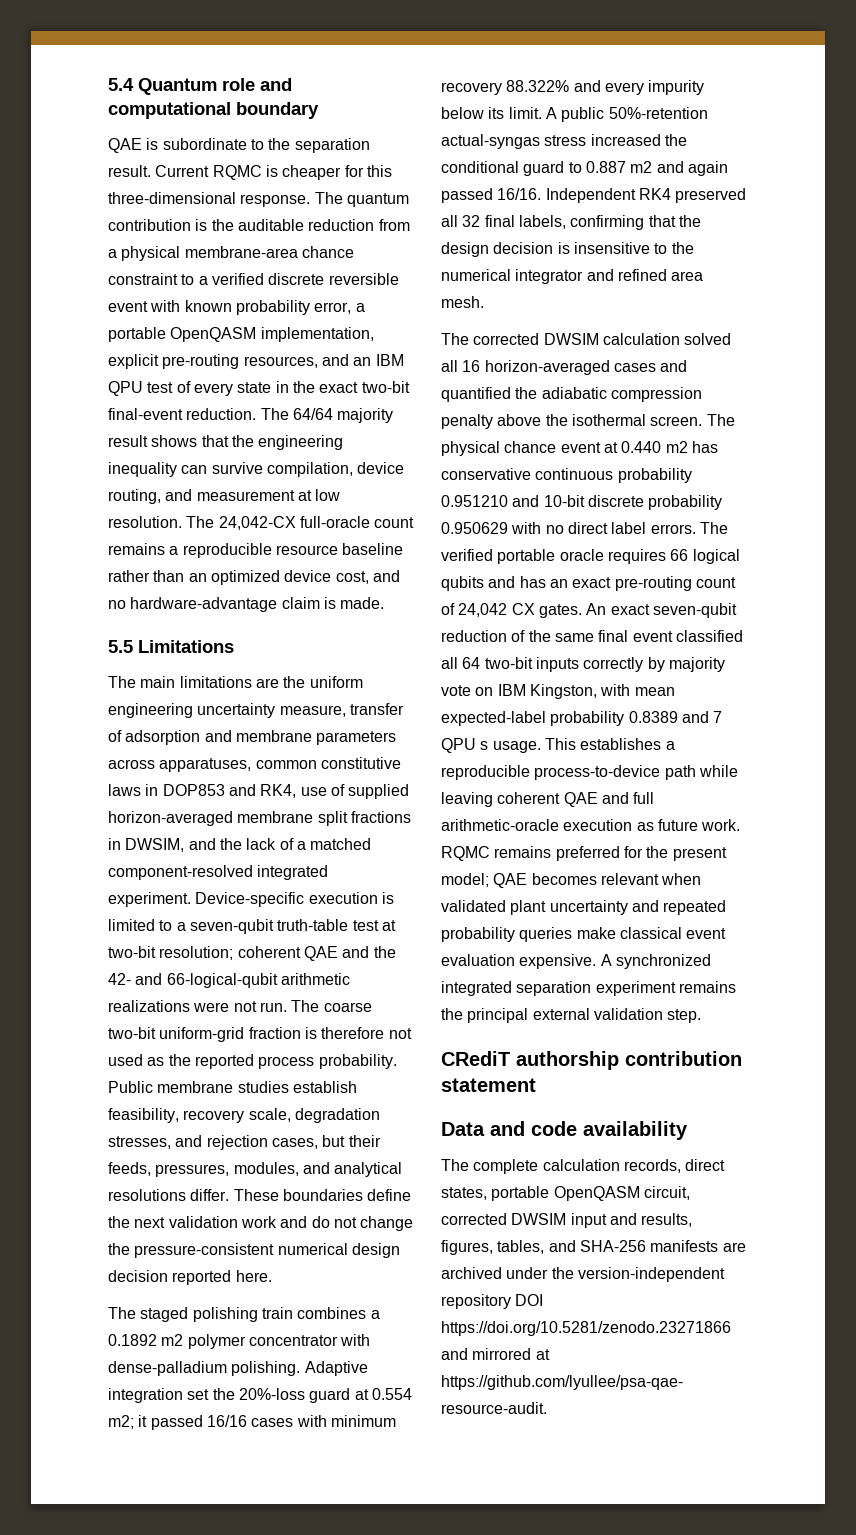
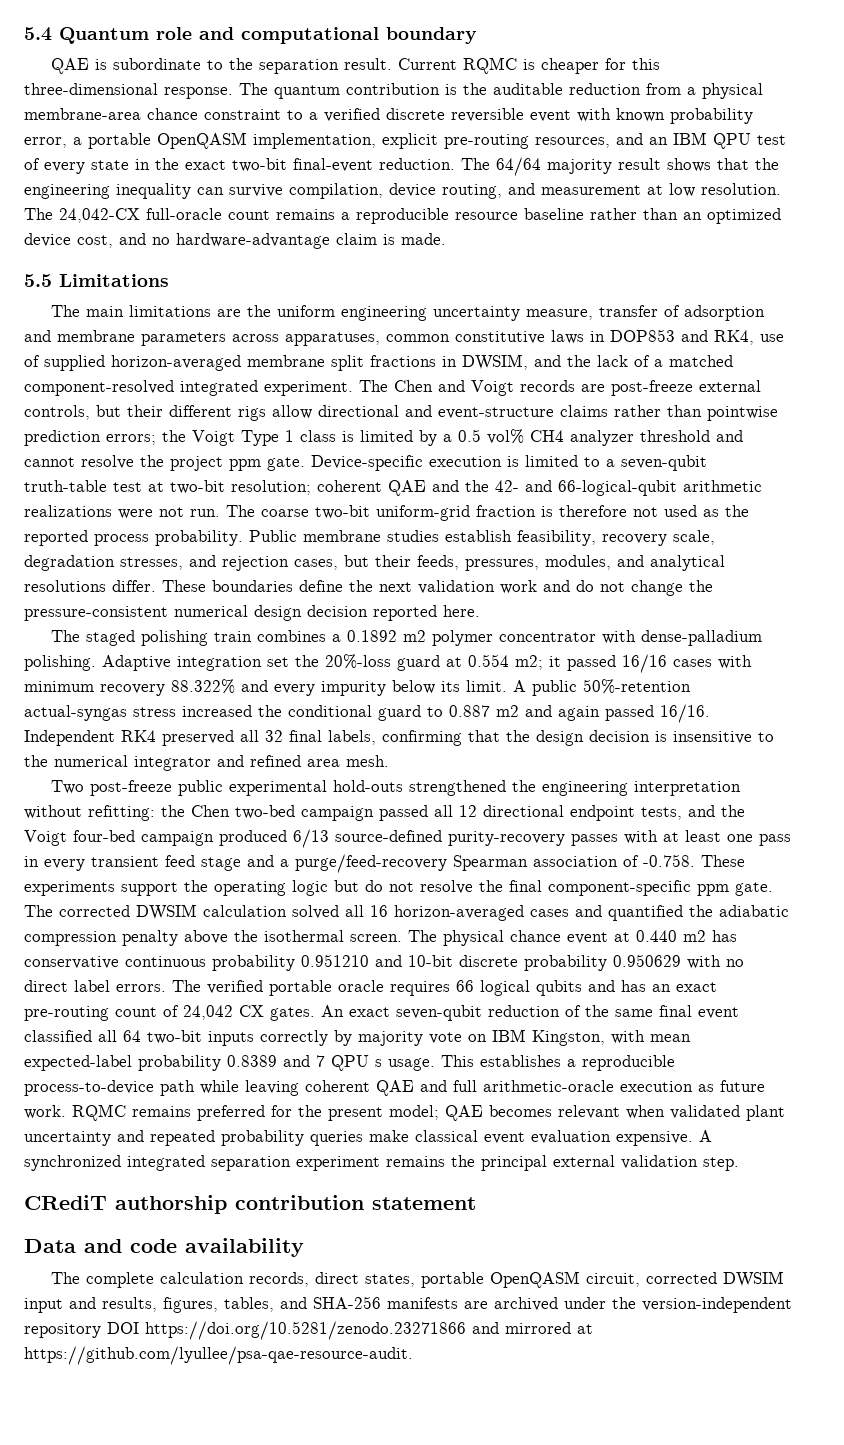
(191, 899) none -> [359,380,761,396] [24,405,778,421] [24,429,743,446] [24,455,305,471] The Chen and Voigt records are post-freeze external controls, but their different rigs allow directional and event-structure claims rather than pointwise prediction errors; the Voigt Type 1 class is limited by a 0.5 vol% CH4 analyzer threshold and cannot resolve the project ppm gate.
(484, 302) none -> [50,780,741,796] [24,805,745,821] [24,829,791,848] [24,854,745,873] [24,880,773,896] Two post-freeze public experimental hold-outs strengthened the engineering interpretation without refitting: the Chen two-bed campaign passed all 12 directional endpoint tests, and the Voigt four-bed campaign produced 6/13 source-defined purity-recovery passes with at least one pass in every transient feed stage and a purge/feed-recovery Spearman association of -0.758. These experiments support the operating logic but do not resolve the final component-specific ppm gate.

